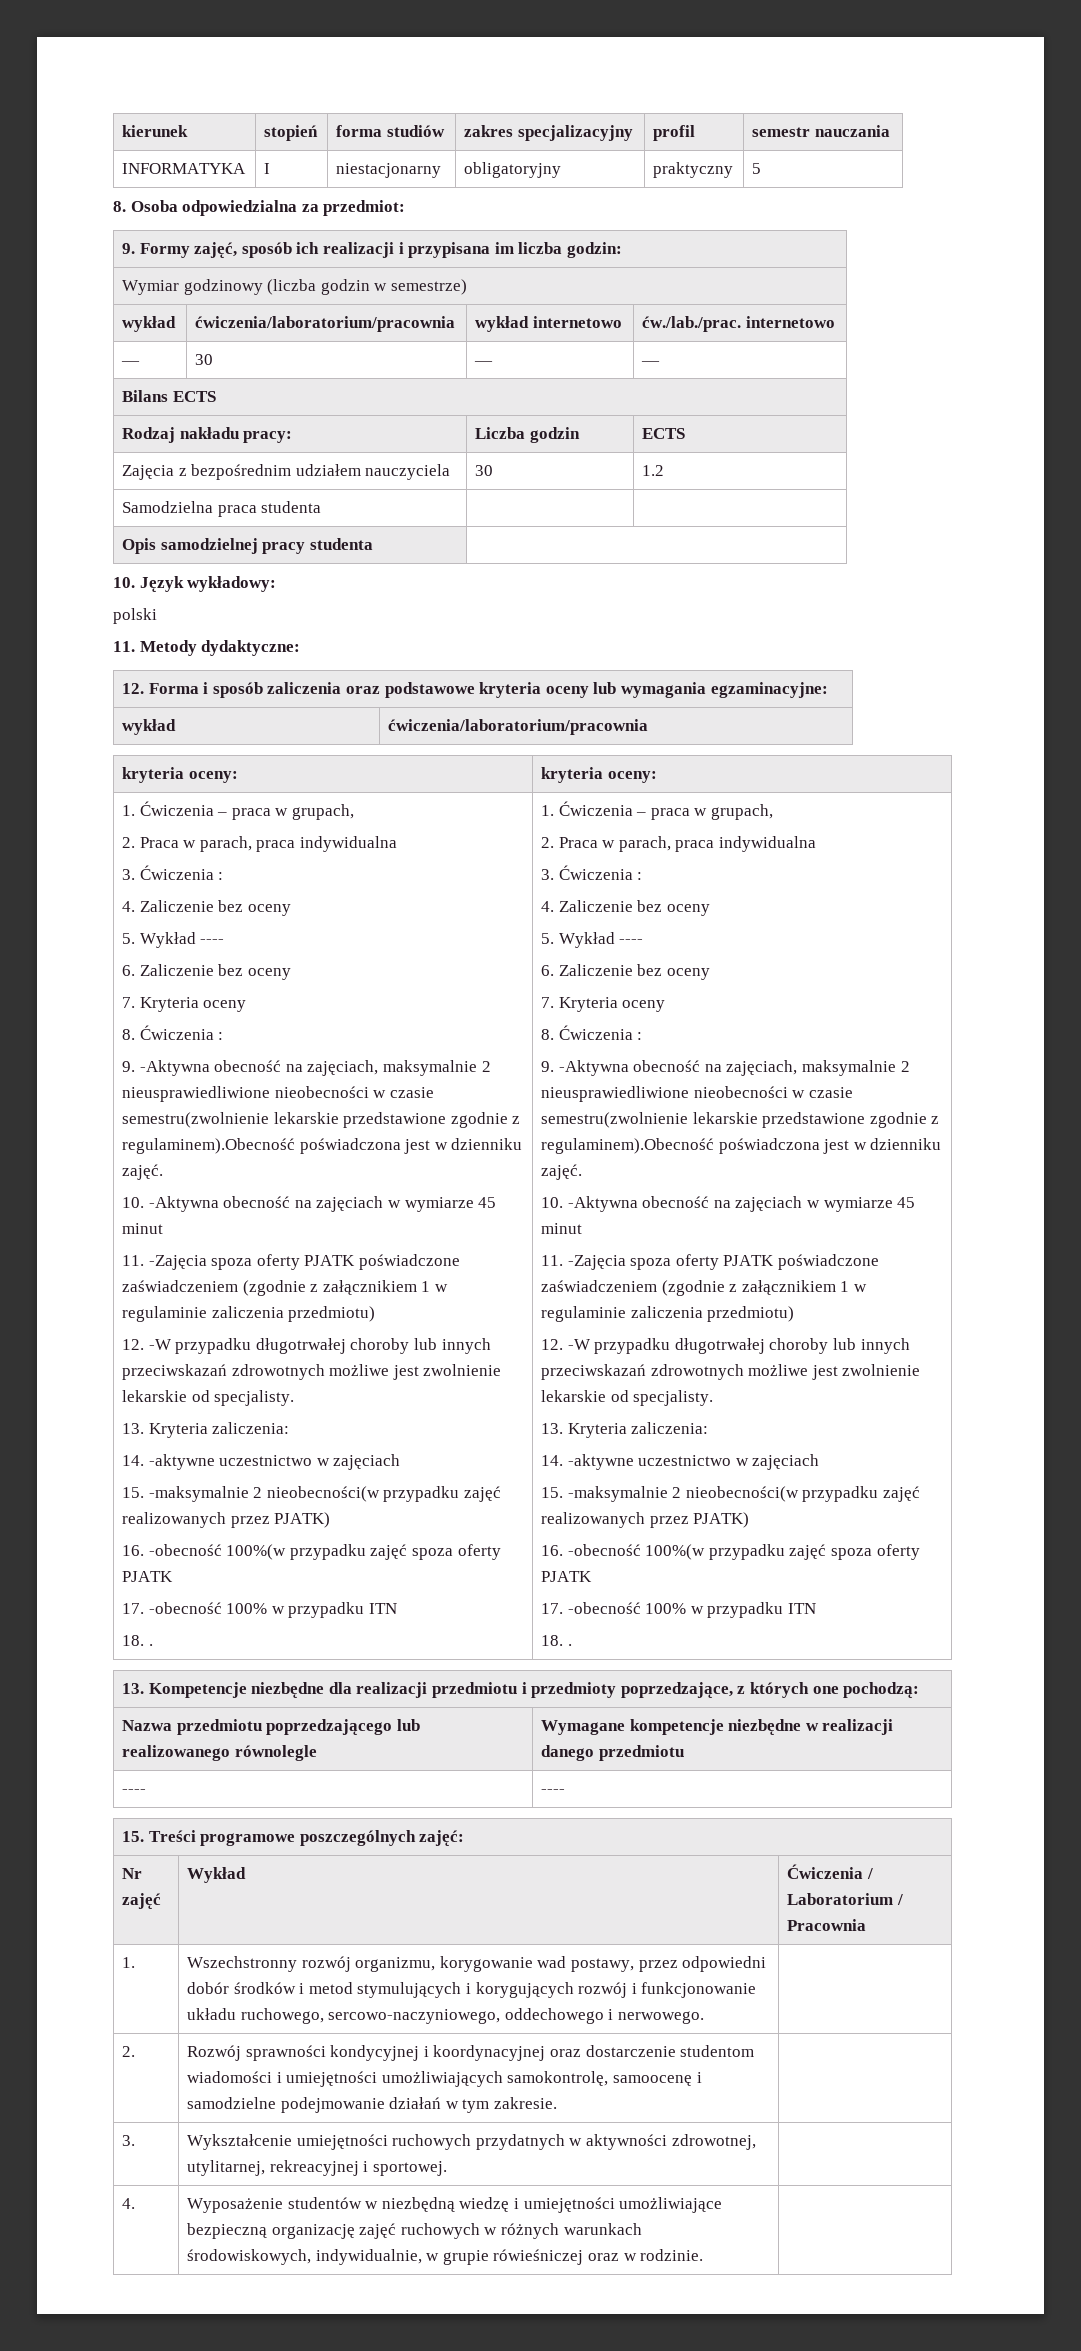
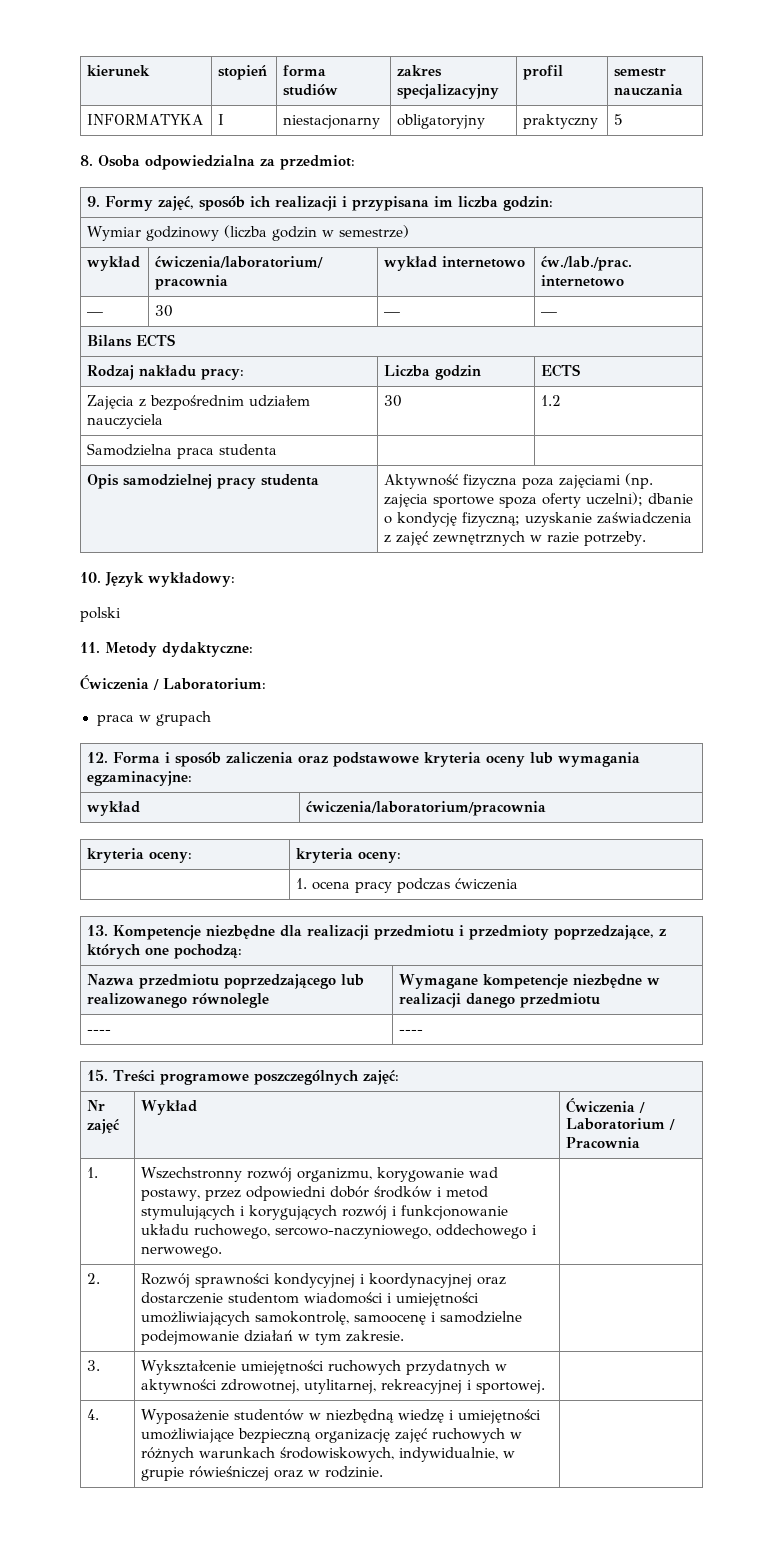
(373, 544) none -> [384,473,654,489] [384,492,694,508] [384,512,693,527] [384,531,647,546] Aktywność fizyczna poza zajęciami (np. zajęcia sportowe spoza oferty uczelni); dbanie o kondycję fizyczną; uzyskanie zaświadczenia z zajęć zewnętrznych w razie potrzeby.
(301, 648) none -> [80,675,266,690] [96,711,211,726] // Ćwiczenia / Laboratorium: // praca w grupach
[122,801,355,820] [122,836,398,852] [122,865,224,880] [122,900,291,916] [122,932,225,948] [122,964,291,980] [122,997,247,1012] [122,1025,224,1040] [122,1060,491,1076] [122,1086,434,1102] [122,1112,521,1128] [122,1138,523,1154] [122,1164,164,1180] [122,1196,497,1212] [122,1223,164,1234] [122,1254,461,1270] [122,1280,449,1296] [122,1306,376,1322] [122,1338,491,1354] [122,1364,502,1380] [122,1390,295,1406] [122,1422,290,1438] [122,1454,401,1470] [122,1486,502,1502] [122,1512,331,1528] [122,1544,501,1560] [122,1571,174,1582] [122,1602,398,1618] [122,1635,153,1646] [541,801,774,820] [541,836,817,852] [541,865,643,880] [541,900,710,916] [541,932,644,948] [541,964,710,980] [541,997,666,1012] [541,1025,643,1040] [541,1060,910,1076] [541,1086,853,1102] [541,1112,940,1128] [541,1138,942,1154] [541,1164,583,1180] [541,1196,916,1212] [541,1223,583,1234] [541,1254,880,1270] [541,1280,868,1296] [541,1306,795,1322] [541,1338,910,1354] [541,1364,921,1380] [541,1390,714,1406] [541,1422,709,1438] [541,1454,820,1470] [541,1486,921,1502] [541,1512,750,1528] [541,1544,920,1560] [541,1571,593,1582] [541,1602,817,1618] [541,1635,572,1646] 1. Ćwiczenia – praca w grupach, // 2. Praca w parach, praca indywidualna // 3. Ćwiczenia : // 4. Zaliczenie bez oceny // 5. Wykład ---- // 6. Zaliczenie bez oceny // 7. Kryteria oceny // 8. Ćwiczenia : // 9. -Aktywna obecność na zajęciach, maksymalnie 2 nieusprawiedliwione nieobecności w czasie semestru(zwolnienie lekarskie przedstawione zgodnie z regulaminem).Obecność poświadczona jest w dzienniku zajęć. // 10. -Aktywna obecność na zajęciach w wymiarze 45 minut // 11. -Zajęcia spoza oferty PJATK poświadczone zaświadczeniem (zgodnie z załącznikiem 1 w regulaminie zaliczenia przedmiotu) // 12. -W przypadku długotrwałej choroby lub innych przeciwskazań zdrowotnych możliwe jest zwolnienie lekarskie od specjalisty. // 13. Kryteria zaliczenia: // 14. -aktywne uczestnictwo w zajęciach // 15. -maksymalnie 2 nieobecności(w przypadku zajęć realizowanych przez PJATK) // 16. -obecność 100%(w przypadku zajęć spoza oferty PJATK // 17. -obecność 100% w przypadku ITN // 18. . | 1. Ćwiczenia – praca w grupach, // 2. Praca w parach, praca indywidualna // 3. Ćwiczenia : // 4. Zaliczenie bez oceny // 5. Wykład ---- // 6. Zaliczenie bez oceny // 7. Kryteria oceny // 8. Ćwiczenia : // 9. -Aktywna obecność na zajęciach, maksymalnie 2 nieusprawiedliwione nieobecności w czasie semestru(zwolnienie lekarskie przedstawione zgodnie z regulaminem).Obecność poświadczona jest w dzienniku zajęć. // 10. -Aktywna obecność na zajęciach w wymiarze 45 minut // 11. -Zajęcia spoza oferty PJATK poświadczone zaświadczeniem (zgodnie z załącznikiem 1 w regulaminie zaliczenia przedmiotu) // 12. -W przypadku długotrwałej choroby lub innych przeciwskazań zdrowotnych możliwe jest zwolnienie lekarskie od specjalisty. // 13. Kryteria zaliczenia: // 14. -aktywne uczestnictwo w zajęciach // 15. -maksymalnie 2 nieobecności(w przypadku zajęć realizowanych przez PJATK) // 16. -obecność 100%(w przypadku zajęć spoza oferty PJATK // 17. -obecność 100% w przypadku ITN // 18. . -> [296,878,519,893] | 1. ocena pracy podczas ćwiczenia

